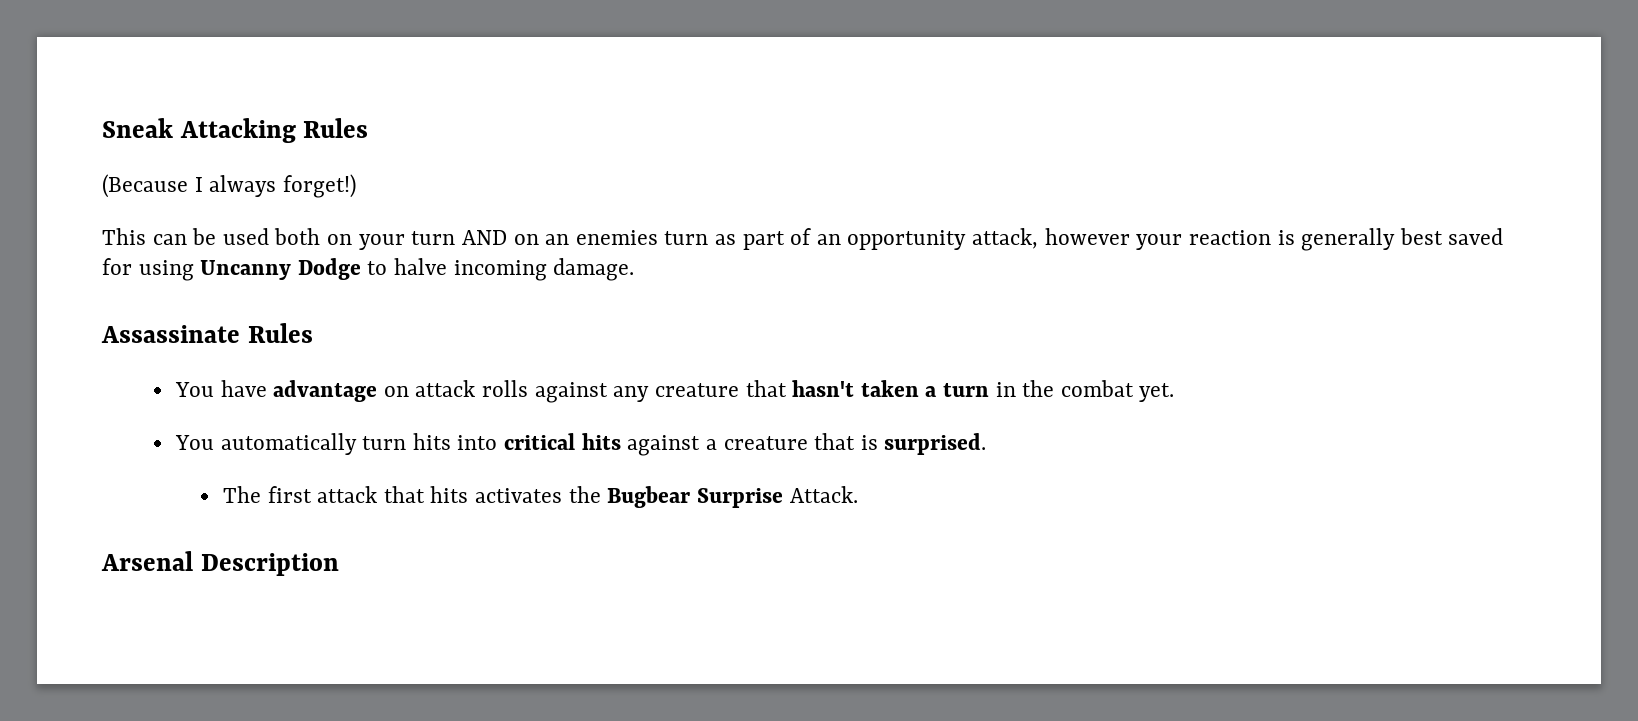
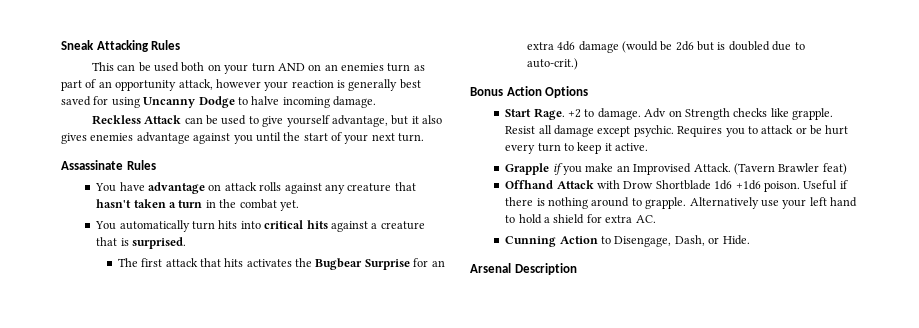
[102,174,356,198] // (Because I always forget!) -> (181, 45) none
(635, 269) none -> [91,115,443,127] [61,132,425,144] // Reckless Attack can be used to give yourself advantage, but it also gives enemies advantage against you until the start of your next turn.
[789,486,858,503] Attack. -> [413,258,445,267] [526,41,805,53] [526,58,578,70] [470,86,589,98] [505,108,834,120] [505,125,849,137] [505,142,649,154] [505,163,847,175] [505,180,848,192] [505,197,858,209] [505,214,656,224] [505,235,750,247] for an extra 4d6 damage (would be 2d6 but is doubled due to auto-crit.) // Bonus Action Options // Start Rage. +2 to damage. Adv on Strength checks like grapple. Resist all damage except psychic. Requires you to attack or be hurt every turn to keep it active. // Grapple if you make an Improvised Attack. (Tavern Brawler feat) // Offhand Attack with Drow Shortblade 1d6 +1d6 poison. Useful if there is nothing around to grapple. Alternatively use your left hand to hold a shield for extra AC. // Cunning Action to Disengage, Dash, or Hide.

